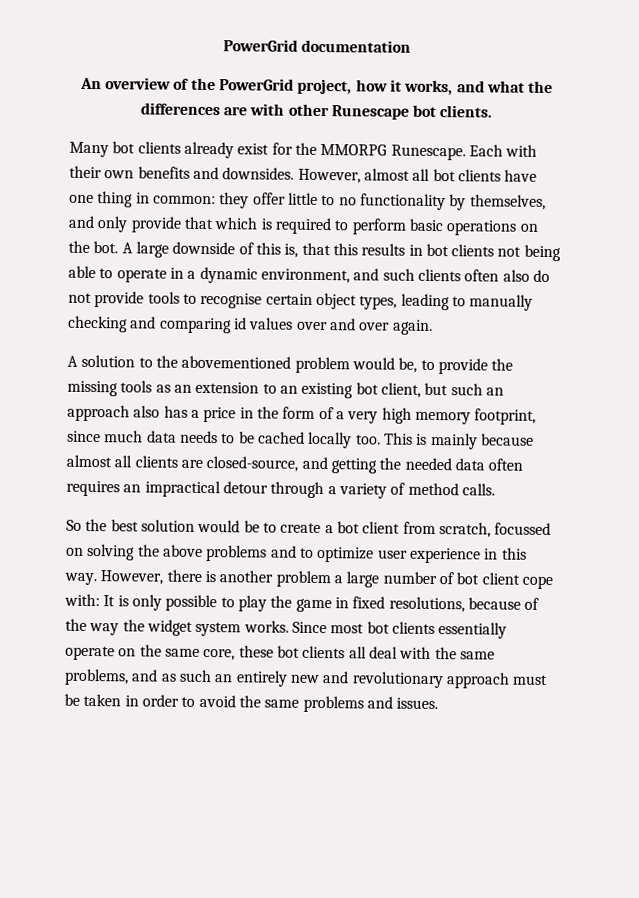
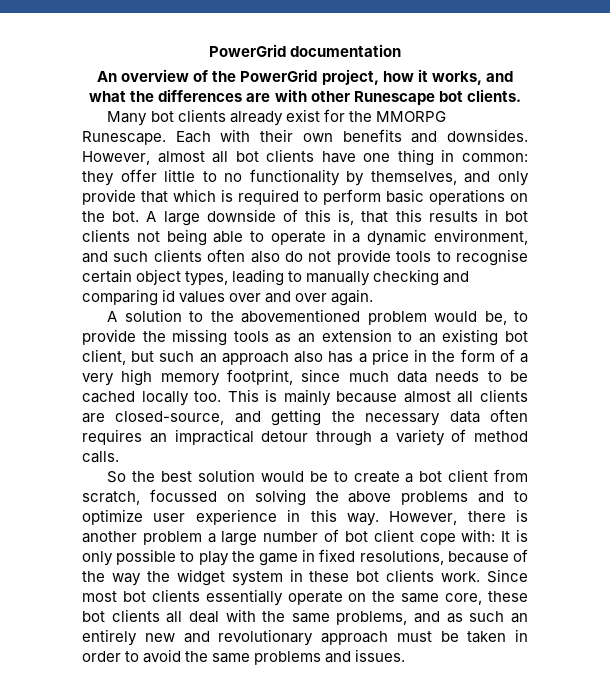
[404,457,452,471] needed -> [365,413,441,426] necessary
[243,620,289,633] works. -> [289,569,481,582] in these bot clients work.

